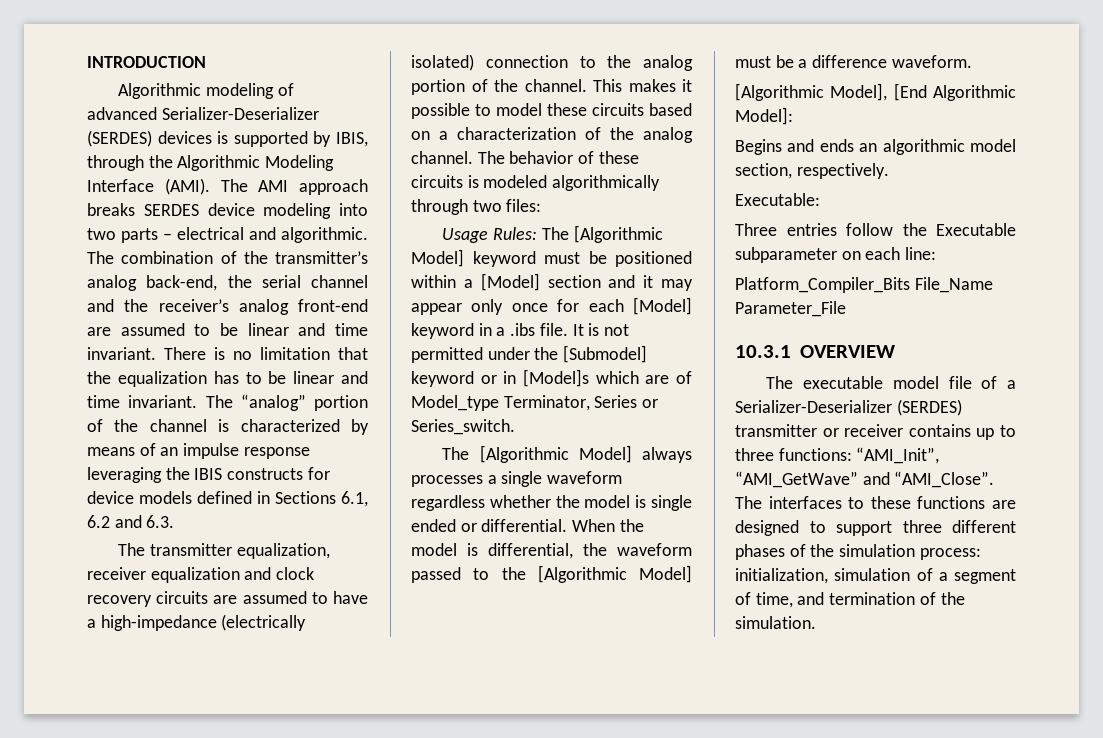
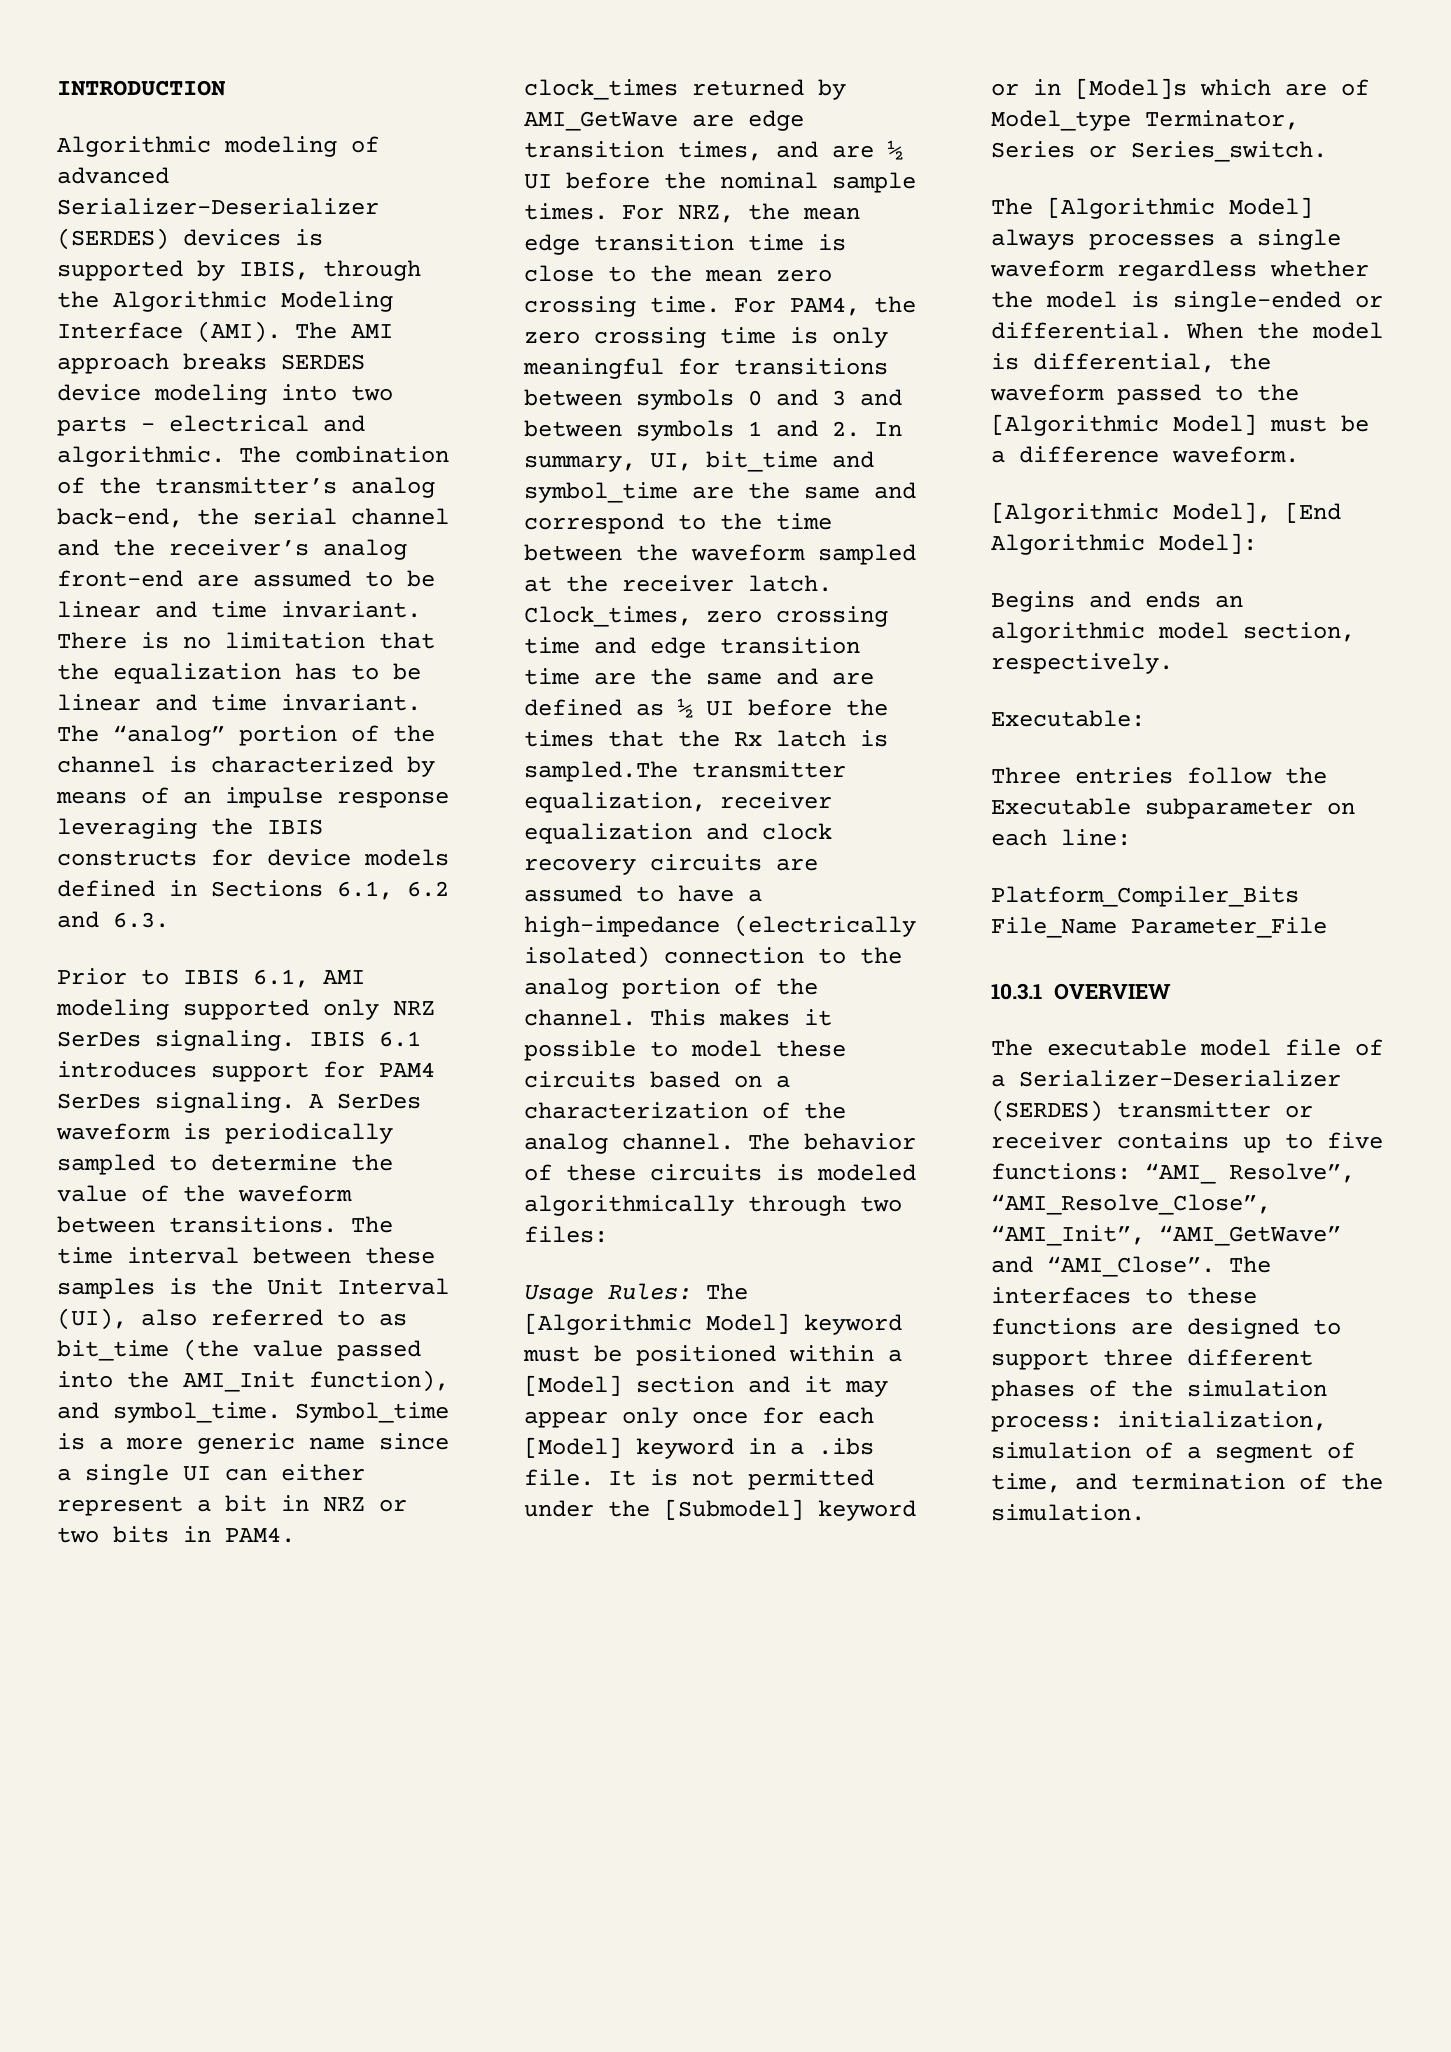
[118,543,146,556] The -> [57,968,365,988] [56,999,435,1020] [57,1030,421,1051] [57,1061,435,1082] [57,1092,421,1113] [56,1123,393,1144] [57,1154,393,1175] [57,1185,352,1202] [57,1216,393,1233] [57,1247,435,1264] [57,1278,449,1299] [57,1308,407,1330] [57,1339,421,1361] [57,1370,449,1392] [57,1402,449,1423] [57,1433,449,1454] [57,1464,365,1485] [57,1495,407,1516] [57,1526,295,1543] [524,79,846,100] [524,110,804,131] [524,140,903,161] [524,172,916,193] [524,203,860,223] [524,234,846,255] [524,265,832,282] [524,296,916,317] [524,327,888,348] [523,358,888,379] [524,389,902,410] [524,420,902,441] [524,451,874,472] [524,482,916,503] [524,513,832,534] [524,544,916,565] [524,575,832,592] [524,606,888,627] [524,637,860,658] [524,668,874,685] [524,698,888,718] [524,730,888,747] [524,761,678,782] Prior to IBIS 6.1, AMI modeling supported only NRZ SerDes signaling. IBIS 6.1 introduces support for PAM4 SerDes signaling. A SerDes waveform is periodically sampled to determine the value of the waveform between transitions. The time interval between these samples is the Unit Interval (UI), also referred to as bit_time (the value passed into the AMI_Init function), and symbol_time. Symbol_time is a more generic name since a single UI can either represent a bit in NRZ or two bits in PAM4. clock_times returned by AMI_GetWave are edge transition times, and are ½ UI before the nominal sample times. For NRZ, the mean edge transition time is close to the mean zero crossing time. For PAM4, the zero crossing time is only meaningful for transitions between symbols 0 and 3 and between symbols 1 and 2. In summary, UI, bit_time and symbol_time are the same and correspond to the time between the waveform sampled at the receiver latch. Clock_times, zero crossing time and edge transition time are the same and are defined as ½ UI before the times that the Rx latch is sampled.The
[651,495,692,511] [411,519,456,532] single ended -> [1173,291,1341,312] single-ended
[735,448,852,461] three functions: -> [1327,1132,1383,1149] [991,1163,1355,1184] [991,1194,1271,1215] five functions: “AMI_ Resolve”, “AMI_Resolve_Close”,

